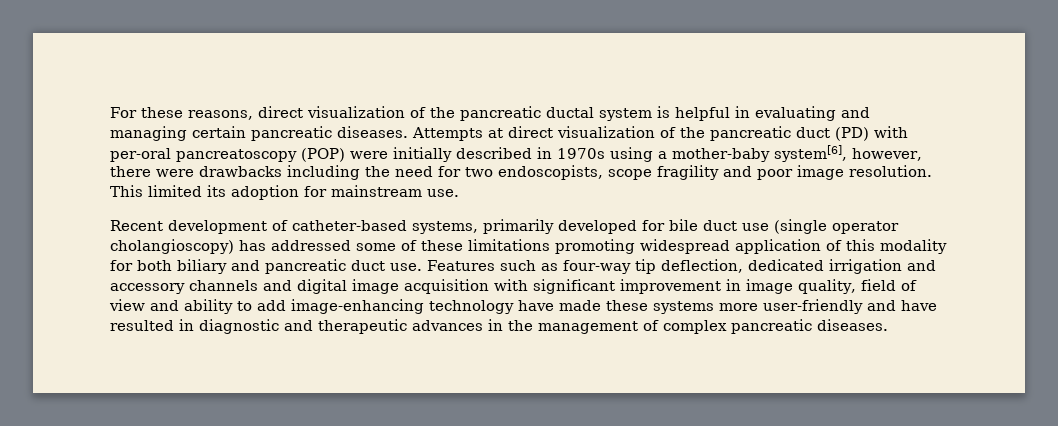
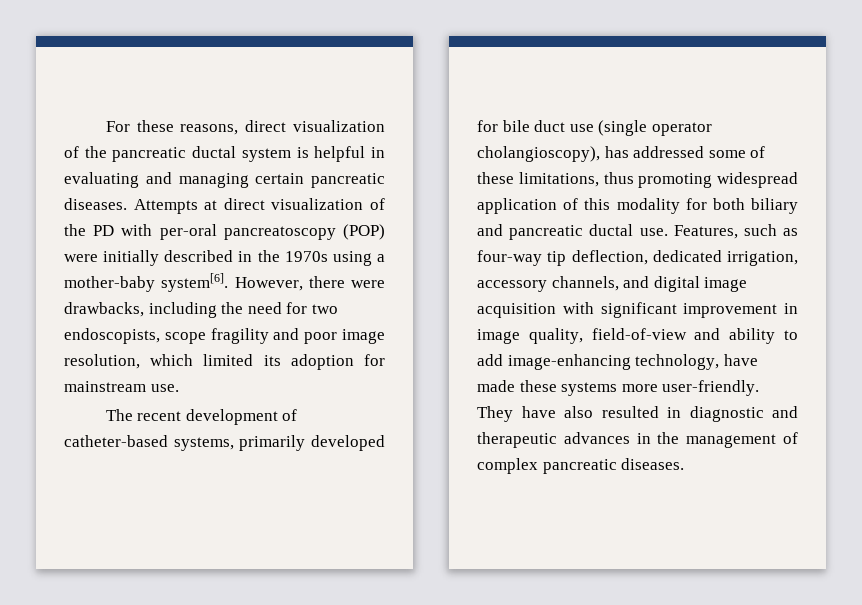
[710,126,869,141] pancreatic duct (PD) -> [93,225,115,236] PD
(552, 153) none -> [257,250,280,262] the
[774,145,922,162] system[6], however, -> [161,273,303,292] system[6]. However,
[199,166,282,177] drawbacks -> [64,302,144,317] drawbacks,
[849,165,932,177] [110,185,143,197] resolution. This -> [64,354,194,369] resolution, which
[110,220,163,231] Recent -> [105,409,182,421] The recent
[110,239,234,254] cholangioscopy) -> [477,146,600,162] cholangioscopy),
[468,239,550,251] limitations -> [518,172,634,187] limitations, thus
[351,260,495,271] duct use. Features -> [589,224,738,239] ductal use. Features,
[829,259,936,274] [110,280,258,294] irrigation and accessory channels -> [727,251,798,266] [477,276,619,292] irrigation, accessory channels,
[860,279,917,291] [109,299,145,311] field of view -> [591,328,687,340] field-of-view
[429,300,514,314] technology -> [635,354,720,370] technology,
[763,299,937,314] user-friendly and have -> [662,380,760,396] [477,406,593,422] user-friendly. They have also

